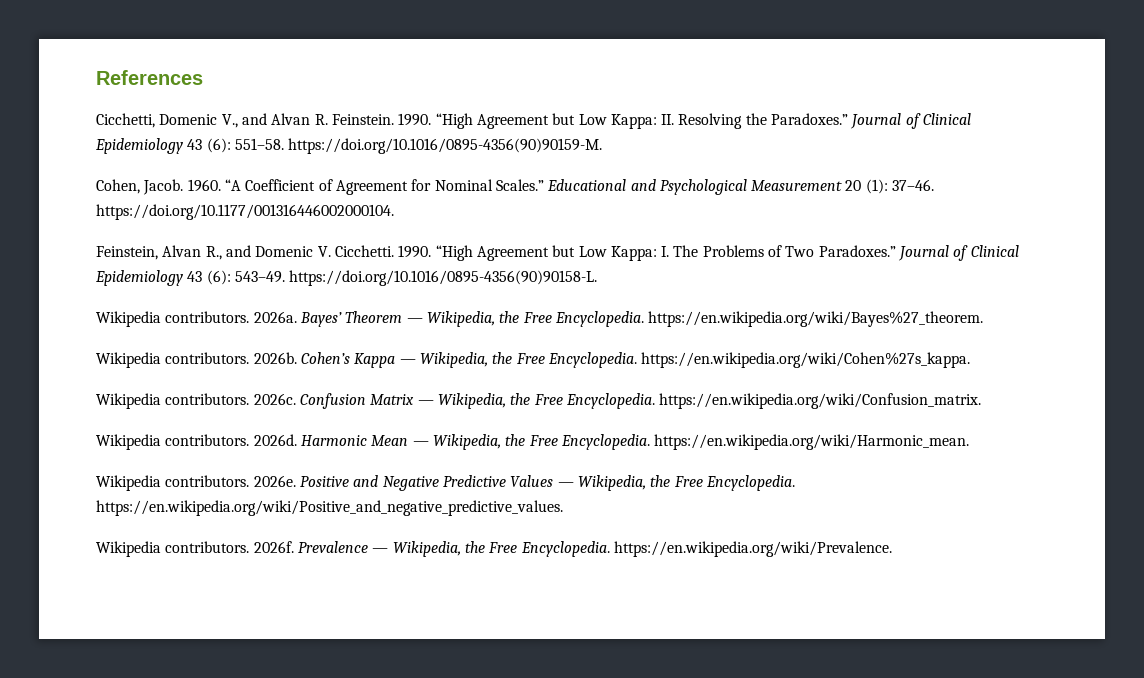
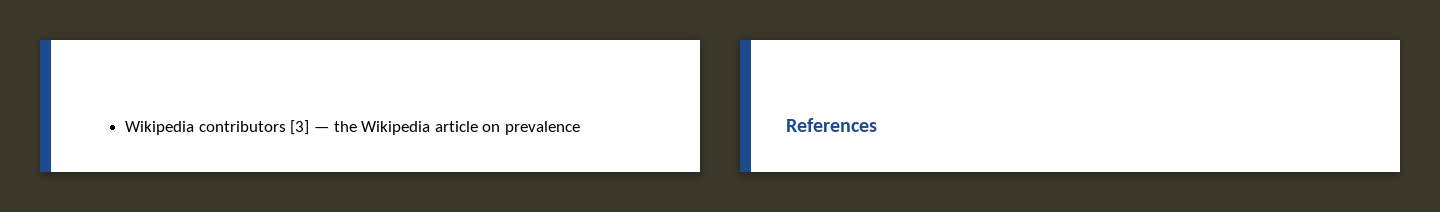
[96,70,203,85] [96,113,972,129] [95,138,603,154] [96,179,935,195] [96,204,394,220] [96,245,1019,261] [95,270,598,286] [96,311,984,327] [96,352,971,368] [96,393,982,409] [96,434,970,450] [96,475,795,491] [96,500,563,516] [96,541,892,557] References // Cicchetti, Domenic V., and Alvan R. Feinstein. 1990. “High Agreement but Low Kappa: II. Resolving the Paradoxes.” Journal of Clinical Epidemiology 43 (6): 551–58. https://doi.org/10.1016/0895-4356(90)90159-M. // Cohen, Jacob. 1960. “A Coefficient of Agreement for Nominal Scales.” Educational and Psychological Measurement 20 (1): 37–46. https://doi.org/10.1177/001316446002000104. // Feinstein, Alvan R., and Domenic V. Cicchetti. 1990. “High Agreement but Low Kappa: I. The Problems of Two Paradoxes.” Journal of Clinical Epidemiology 43 (6): 543–49. https://doi.org/10.1016/0895-4356(90)90158-L. // Wikipedia contributors. 2026a. Bayes’ Theorem — Wikipedia, the Free Encyclopedia. https://en.wikipedia.org/wiki/Bayes%27_theorem. // Wikipedia contributors. 2026b. Cohen’s Kappa — Wikipedia, the Free Encyclopedia. https://en.wikipedia.org/wiki/Cohen%27s_kappa. // Wikipedia contributors. 2026c. Confusion Matrix — Wikipedia, the Free Encyclopedia. https://en.wikipedia.org/wiki/Confusion_matrix. // Wikipedia contributors. 2026d. Harmonic Mean — Wikipedia, the Free Encyclopedia. https://en.wikipedia.org/wiki/Harmonic_mean. // Wikipedia contributors. 2026e. Positive and Negative Predictive Values — Wikipedia, the Free Encyclopedia. https://en.wikipedia.org/wiki/Positive_and_negative_predictive_values. // Wikipedia contributors. 2026f. Prevalence — Wikipedia, the Free Encyclopedia. https://en.wikipedia.org/wiki/Prevalence. -> [125,120,581,135] [786,118,877,132] Wikipedia contributors [3] — the Wikipedia article on prevalence // References

